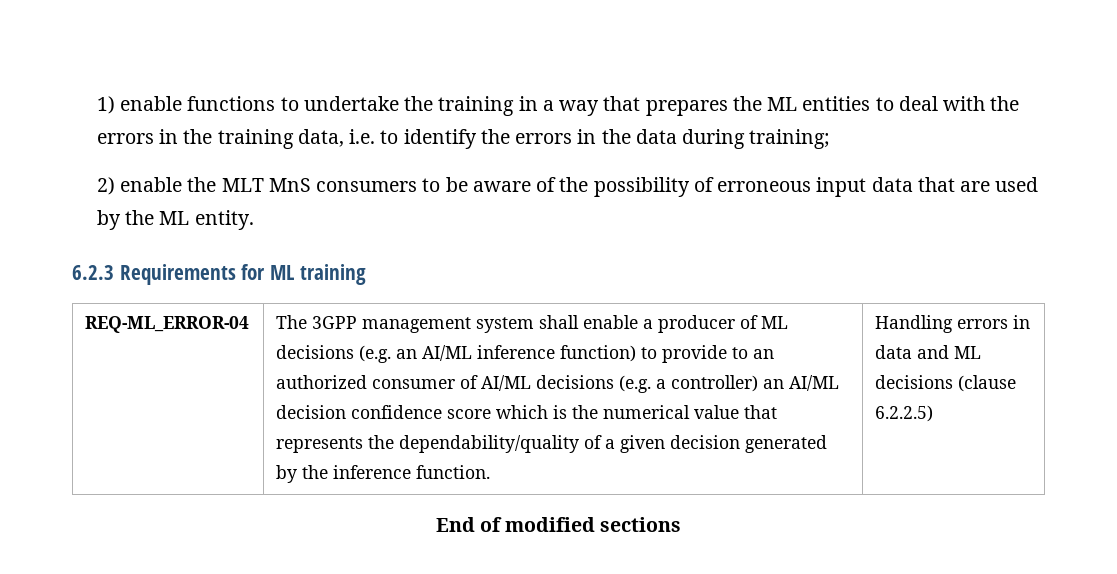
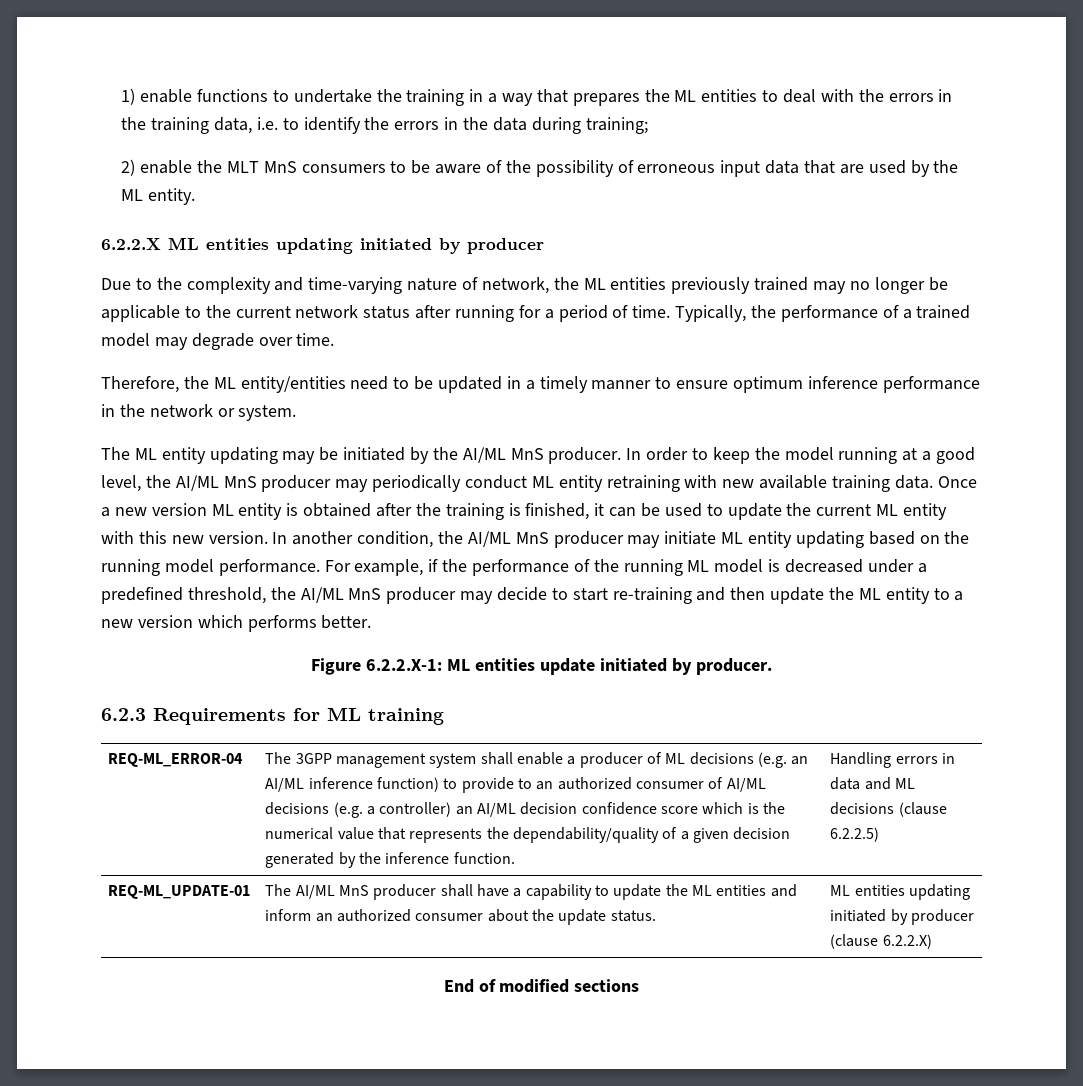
(254, 220) none -> [101,237,544,254] [101,277,948,294] [101,305,971,322] [101,333,335,350] [101,376,980,393] [101,404,297,421] [101,447,976,464] [101,475,977,492] [101,503,948,520] [101,531,970,548] [101,559,927,576] [101,587,964,604] [101,615,372,632] [311,658,772,675] // 6.2.2.X ML entities updating initiated by producer // Due to the complexity and time-varying nature of network, the ML entities previously trained may no longer be applicable to the current network status after running for a period of time. Typically, the performance of a trained model may degrade over time. // Therefore, the ML entity/entities need to be updated in a timely manner to ensure optimum inference performance in the network or system. // The ML entity updating may be initiated by the AI/ML MnS producer. In order to keep the model running at a good level, the AI/ML MnS producer may periodically conduct ML entity retraining with new available training data. Once a new version ML entity is obtained after the training is finished, it can be used to update the current ML entity with this new version. In another condition, the AI/ML MnS producer may initiate ML entity updating based on the running model performance. For example, if the performance of the running ML model is decreased under a predefined threshold, the AI/ML MnS producer may decide to start re-training and then update the ML entity to a new version which performs better. // Figure 6.2.2.X-1: ML entities update initiated by producer.
(934, 413) none -> [108,885,251,899] [265,884,797,900] [265,909,656,925] [830,884,971,900] [830,909,975,925] [830,934,932,949] // REQ-ML_UPDATE-01 | The AI/ML MnS producer shall have a capability to update the ML entities and inform an authorized consumer about the update status. | ML entities updating initiated by producer (clause 6.2.2.X)

